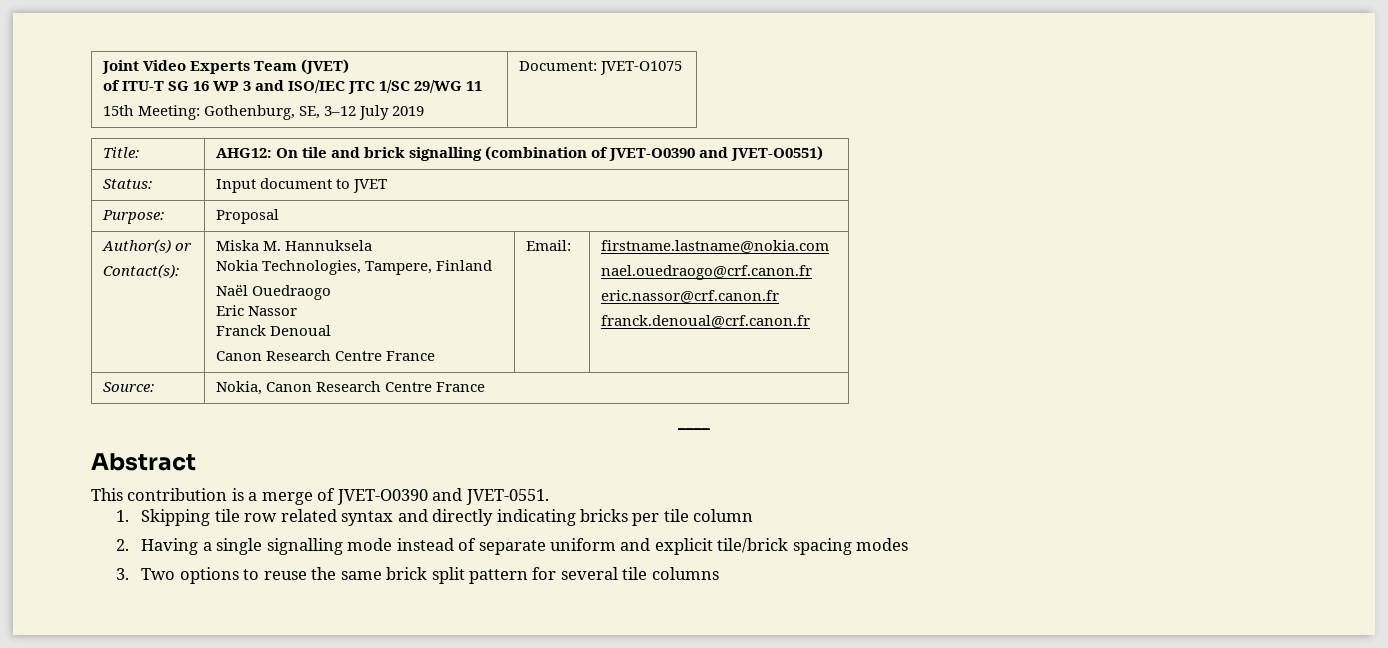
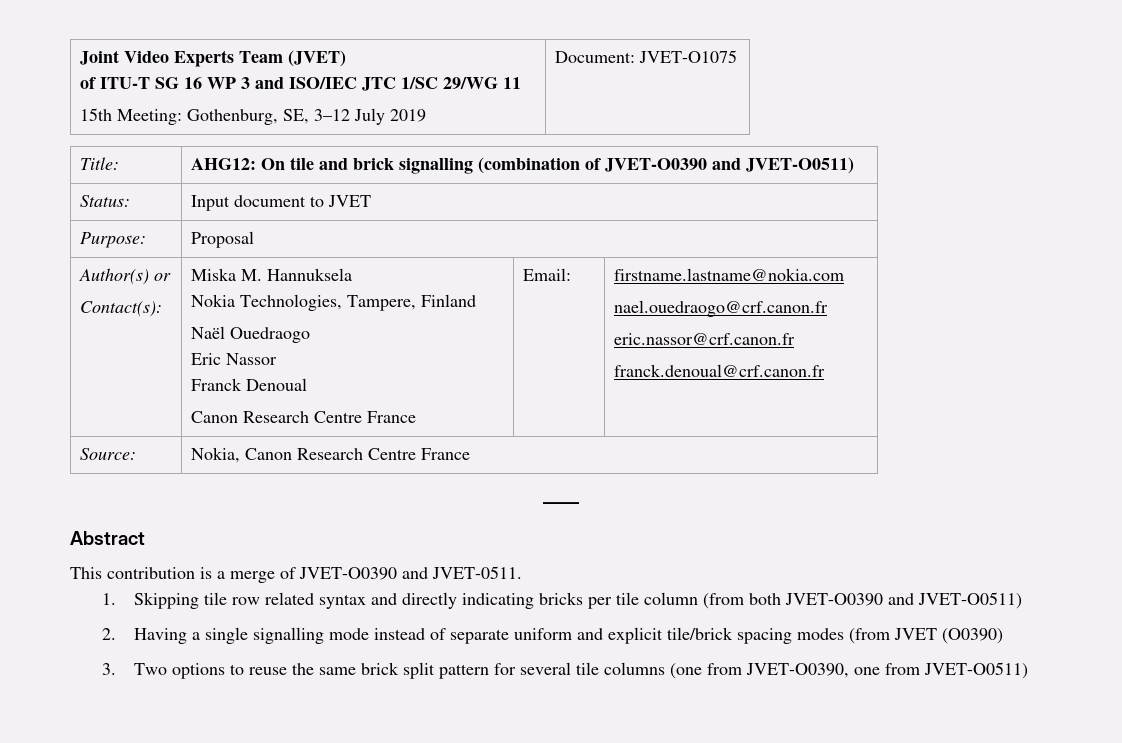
[731,146,824,161] JVET-O0551) -> [745,157,854,174] JVET-O0511)
[465,489,549,505] JVET-0551. -> [432,566,522,579] JVET-0511.
(754, 515) none -> [702,592,1022,609] (from both JVET-O0390 and JVET-O0511)
(909, 544) none -> [848,628,1003,644] (from JVET (O0390)
(719, 573) none -> [669,662,1028,679] (one from JVET-O0390, one from JVET-O0511)

